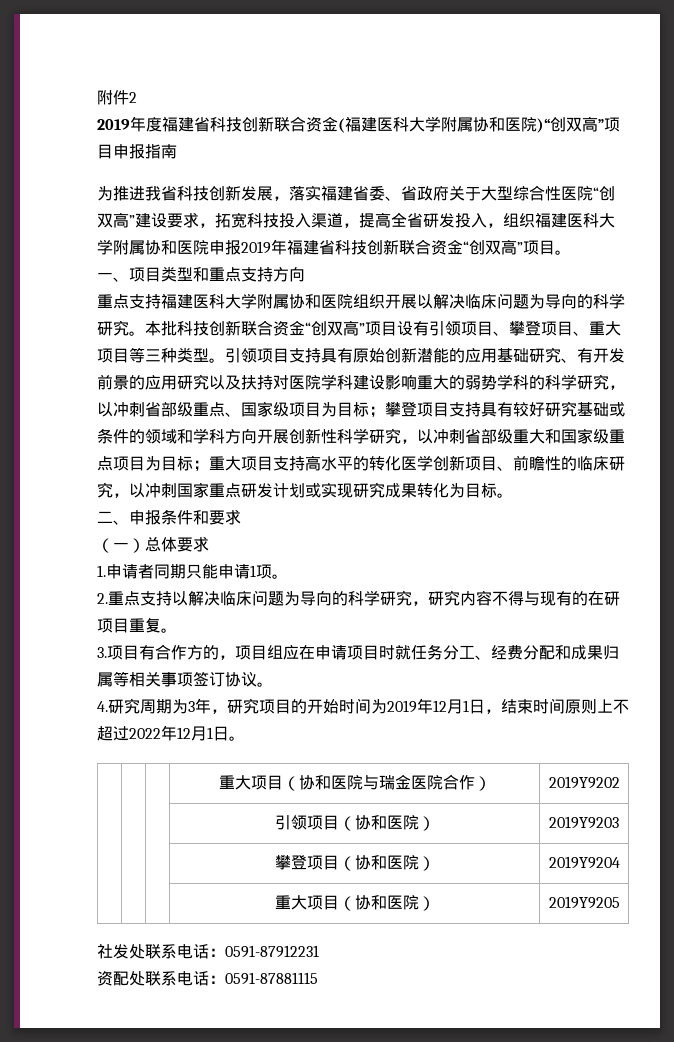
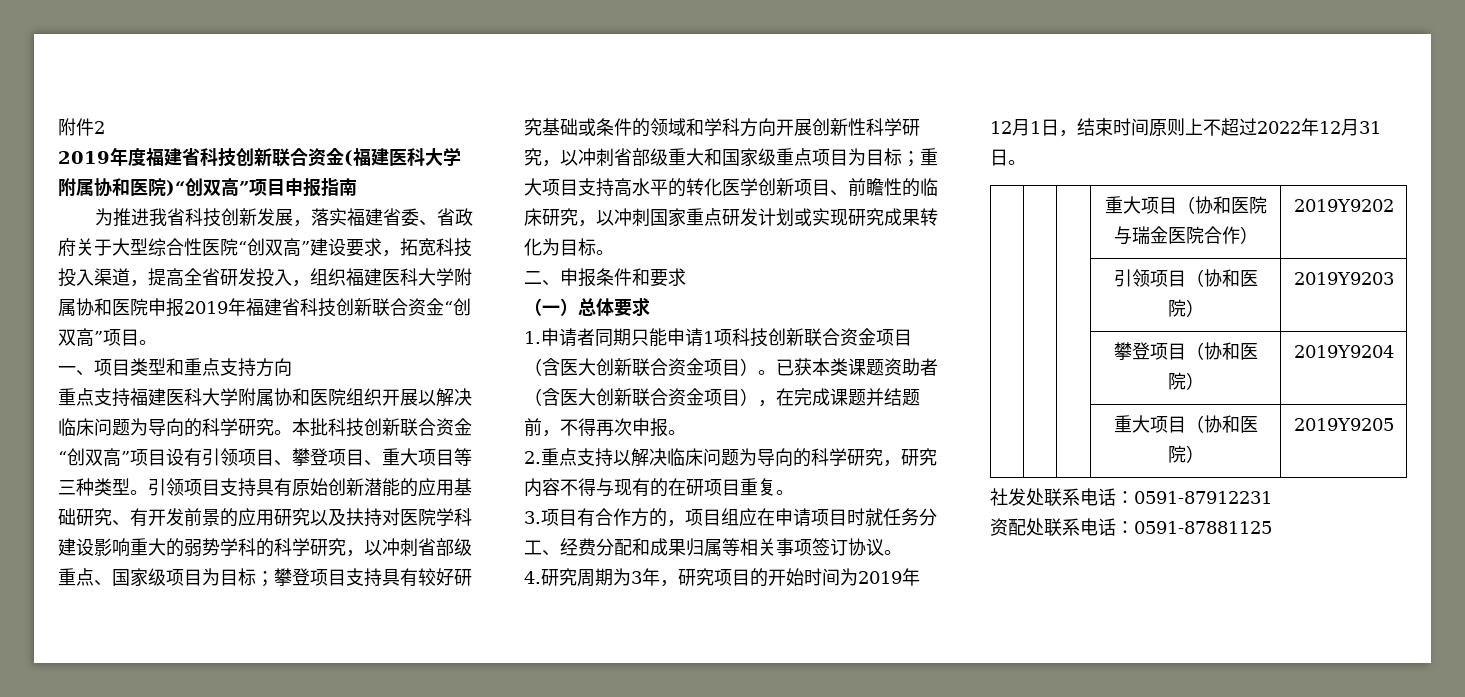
(272, 571) none -> [732,328,912,347] [524,358,938,376] [524,388,920,407] [524,418,668,437] 科技创新联合资金项目（含医大创新联合资金项目）。已获本类课题资助者（含医大创新联合资金项目），在完成课题并结题前，不得再次申报
[207,727,213,739] 1 -> [1359,121,1381,134] 31
[225,972,318,985] 0591-87881115 -> [1134,521,1272,534] 0591-87881125

